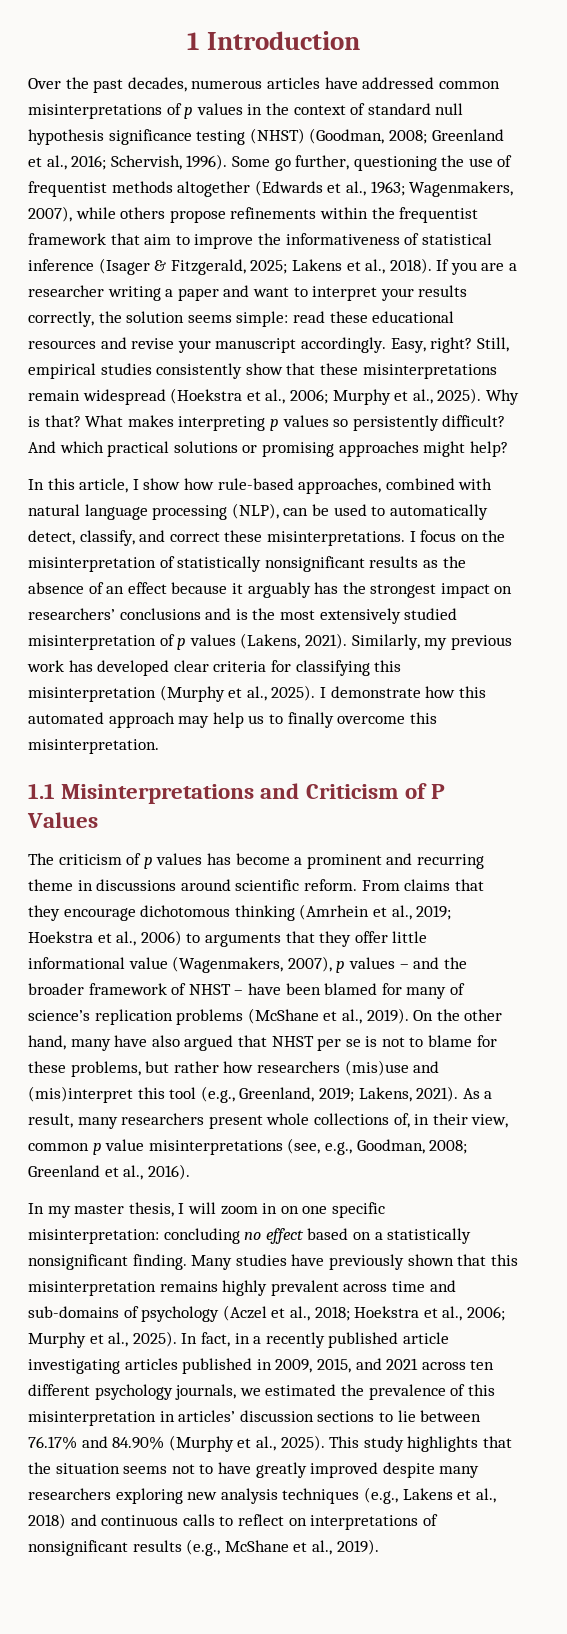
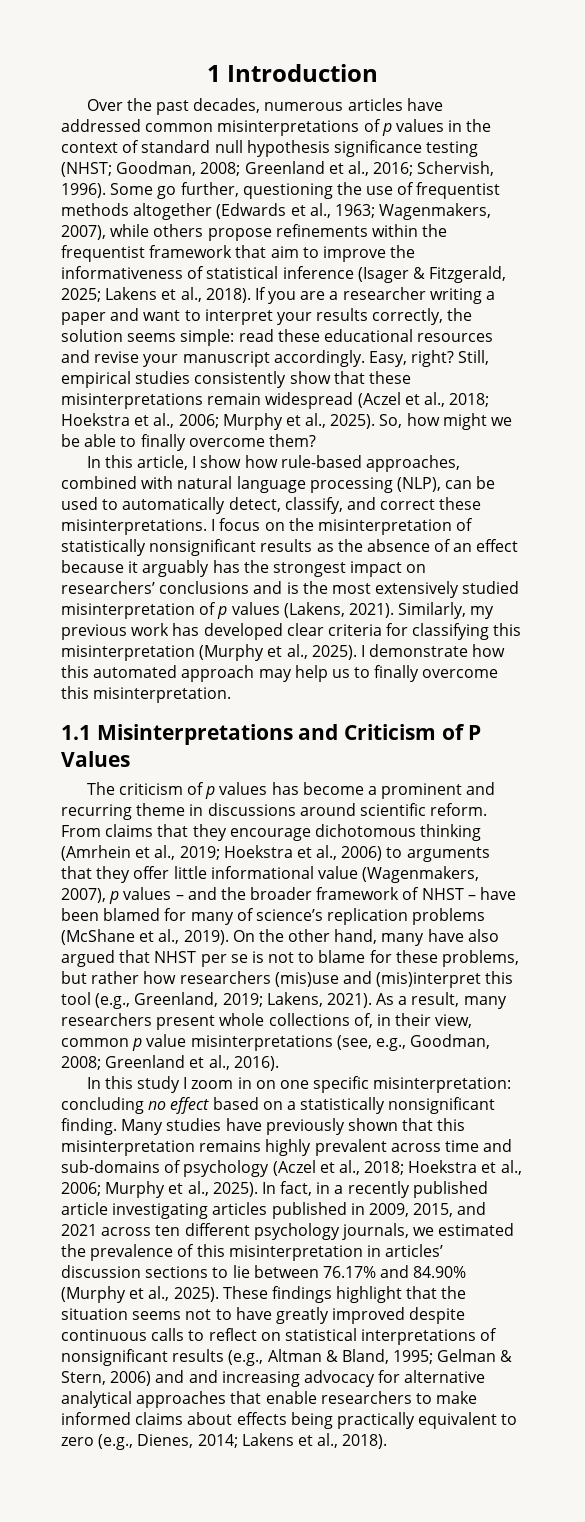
[249,128,385,144] (NHST) (Goodman, -> [61,161,197,177] (NHST; Goodman,
[170,388,519,405] [28,415,506,431] [28,441,508,457] (Hoekstra et al., 2006; Murphy et al., 2025). Why is that? What makes interpreting p values so persistently difficult? And which practical solutions or promising approaches might help? -> [357,392,490,408] [61,413,513,430] [61,434,316,451] (Aczel et al., 2018; Hoekstra et al., 2006; Murphy et al., 2025). So, how might we be able to finally overcome them?
[47,1202,216,1218] my master thesis, I will -> [104,1076,188,1093] this study I
[329,1436,479,1452] This study highlights -> [222,1286,403,1303] These findings highlight
[439,1466,480,1478] [28,1487,496,1504] [28,1513,97,1529] many researchers exploring new analysis techniques (e.g., Lakens et al., 2018) and -> (466, 1315) none
(307, 1522) none -> [284,1328,357,1341] statistical
[224,1539,379,1555] McShane et al., 2019). -> [267,1349,513,1364] [61,1370,486,1387] [61,1391,478,1408] [61,1412,518,1429] [61,1433,388,1450] Altman & Bland, 1995; Gelman & Stern, 2006) and and increasing advocacy for alternative analytical approaches that enable researchers to make informed claims about effects being practically equivalent to zero (e.g., Dienes, 2014; Lakens et al., 2018).

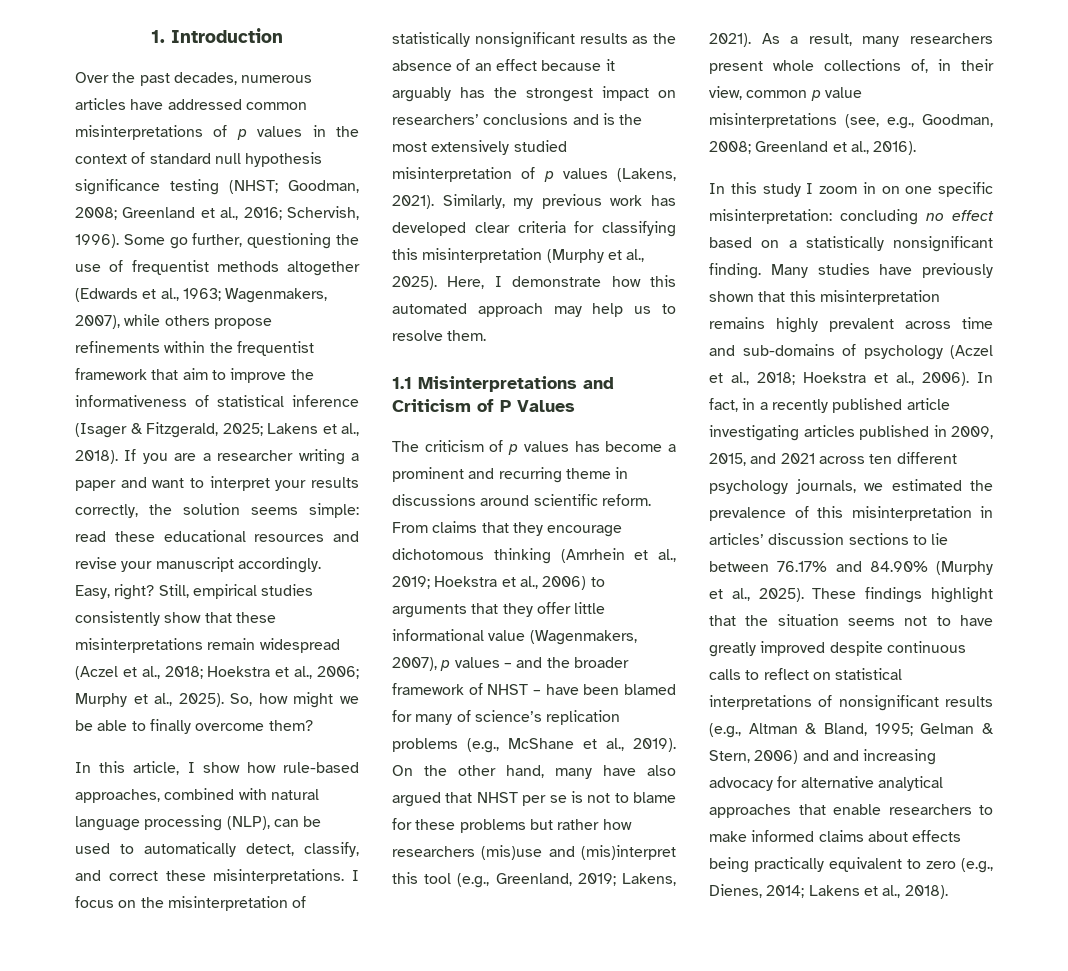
[206,65,221,82] 1 -> [151,30,165,43] 1.
(357, 652) none -> [447,276,485,289] Here,
[374,665,499,682] [61,686,232,703] finally overcome this misinterpretation. -> [392,330,487,341] resolve them.
[61,929,135,945] (McShane -> [467,738,574,753] (e.g., McShane
[442,950,520,967] problems, -> [459,819,526,833] problems
[61,1181,258,1198] 2006; Murphy et al., 2025). -> [922,372,969,386] 2006).

